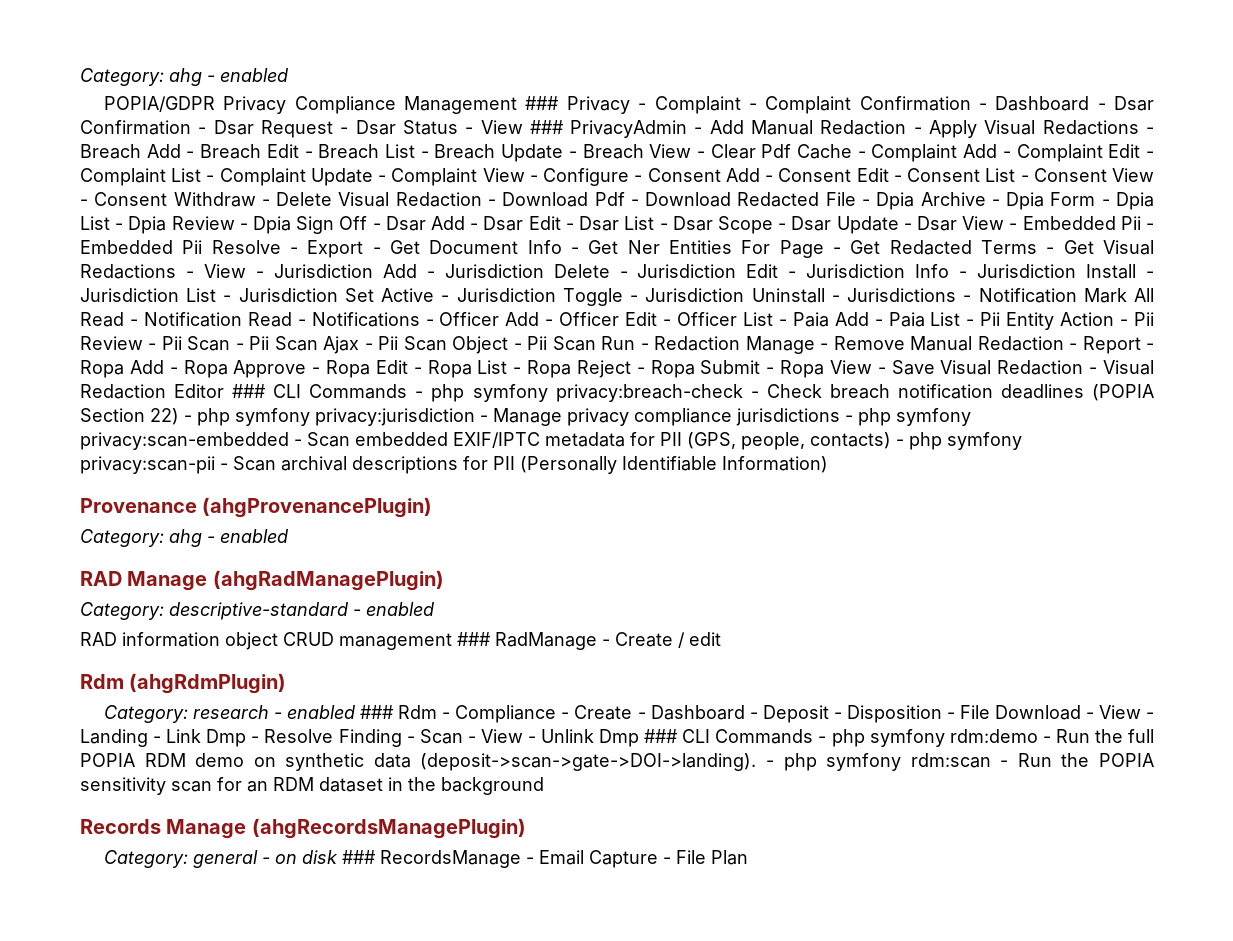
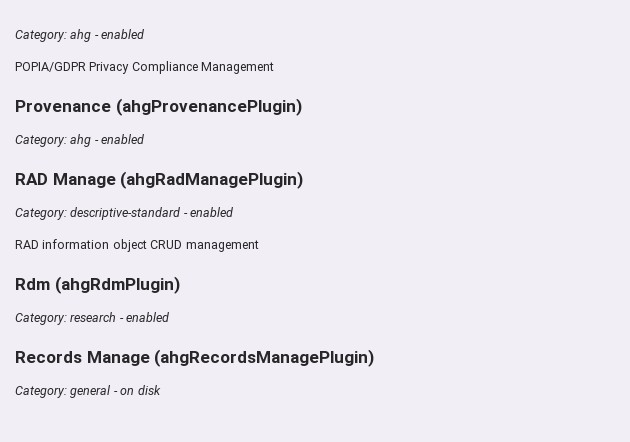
[525,96,1154,114] [80,120,1154,138] [80,144,1155,162] [80,168,1154,186] [80,192,1155,210] [80,216,1155,234] [80,240,1155,258] [80,264,1154,279] [80,288,1155,306] [80,312,1154,330] [80,336,1155,354] [80,360,1155,378] [80,384,1154,402] [80,408,971,426] [80,432,1022,450] [80,456,828,474] ### Privacy - Complaint - Complaint Confirmation - Dashboard - Dsar Confirmation - Dsar Request - Dsar Status - View ### PrivacyAdmin - Add Manual Redaction - Apply Visual Redactions - Breach Add - Breach Edit - Breach List - Breach Update - Breach View - Clear Pdf Cache - Complaint Add - Complaint Edit - Complaint List - Complaint Update - Complaint View - Configure - Consent Add - Consent Edit - Consent List - Consent View - Consent Withdraw - Delete Visual Redaction - Download Pdf - Download Redacted File - Dpia Archive - Dpia Form - Dpia List - Dpia Review - Dpia Sign Off - Dsar Add - Dsar Edit - Dsar List - Dsar Scope - Dsar Update - Dsar View - Embedded Pii - Embedded Pii Resolve - Export - Get Document Info - Get Ner Entities For Page - Get Redacted Terms - Get Visual Redactions - View - Jurisdiction Add - Jurisdiction Delete - Jurisdiction Edit - Jurisdiction Info - Jurisdiction Install - Jurisdiction List - Jurisdiction Set Active - Jurisdiction Toggle - Jurisdiction Uninstall - Jurisdictions - Notification Mark All Read - Notification Read - Notifications - Officer Add - Officer Edit - Officer List - Paia Add - Paia List - Pii Entity Action - Pii Review - Pii Scan - Pii Scan Ajax - Pii Scan Object - Pii Scan Run - Redaction Manage - Remove Manual Redaction - Report - Ropa Add - Ropa Approve - Ropa Edit - Ropa List - Ropa Reject - Ropa Submit - Ropa View - Save Visual Redaction - Visual Redaction Editor ### CLI Commands - php symfony privacy:breach-check - Check breach notification deadlines (POPIA Section 22) - php symfony privacy:jurisdiction - Manage privacy compliance jurisdictions - php symfony privacy:scan-embedded - Scan embedded EXIF/IPTC metadata for PII (GPS, people, contacts) - php symfony privacy:scan-pii - Scan archival descriptions for PII (Personally Identifiable Information) -> (275, 68) none
[457,632,721,650] ### RadManage - Create / edit -> (259, 246) none
[360,705,1154,723] [80,729,1155,747] [80,753,1154,771] [80,777,544,795] ### Rdm - Compliance - Create - Dashboard - Deposit - Disposition - File Download - View - Landing - Link Dmp - Resolve Finding - Scan - View - Unlink Dmp ### CLI Commands - php symfony rdm:demo - Run the full POPIA RDM demo on synthetic data (deposit->scan->gate->DOI->landing). - php symfony rdm:scan - Run the POPIA sensitivity scan for an RDM dataset in the background -> (170, 317) none
[342,850,749,868] ### RecordsManage - Email Capture - File Plan -> (161, 390) none

